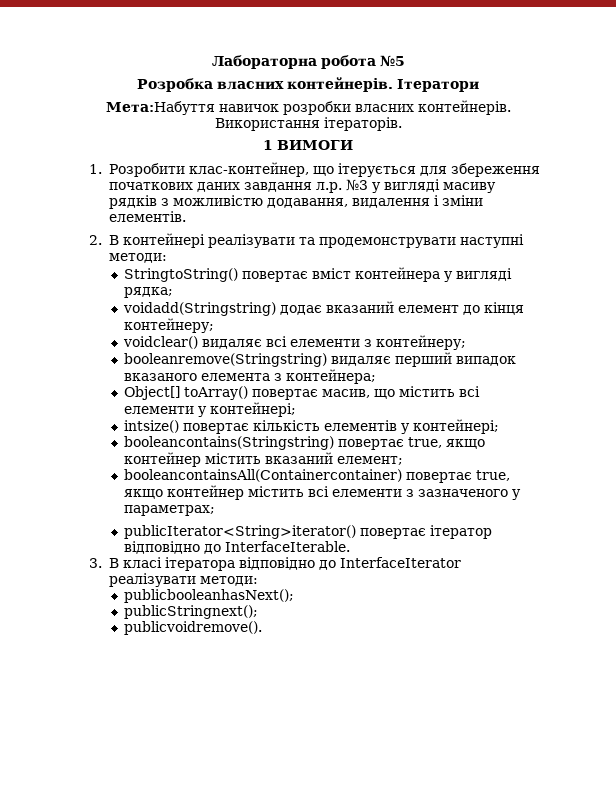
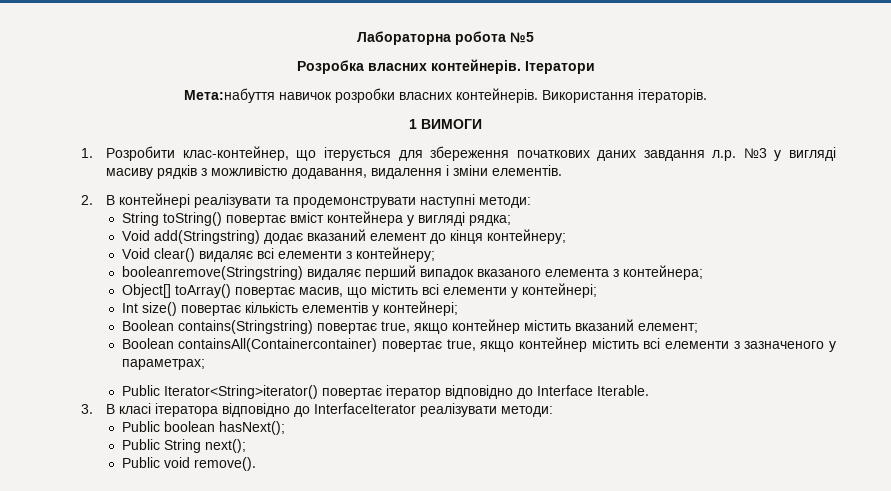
[105,101,215,115] Мета:Набуття -> [184,88,275,103] Мета:набуття
[124,268,239,282] StringtoString() -> [121,212,222,226] String toString()
[123,302,277,316] voidadd(Stringstring) -> [121,230,260,244] Void add(Stringstring)
[123,336,199,349] voidclear() -> [121,248,195,262] Void clear()
[124,420,180,433] intsize() -> [121,302,177,316] Int size()
[124,436,335,450] booleancontains(Stringstring) -> [121,320,313,334] Boolean contains(Stringstring)
[124,469,403,482] booleancontainsAll(Containercontainer) -> [121,338,378,352] Boolean containsAll(Containercontainer)
[124,525,357,539] publicIterator<String>iterator() -> [121,385,318,399] Public Iterator<String>iterator()
[225,541,351,552] InterfaceIterable. -> [536,385,649,396] Interface Iterable.
[124,589,295,603] [124,605,259,619] [124,621,263,635] publicbooleanhasNext(); // publicStringnext(); // publicvoidremove(). -> [121,421,285,435] [121,439,246,453] [121,457,256,471] Public boolean hasNext(); // Public String next(); // Public void remove().

